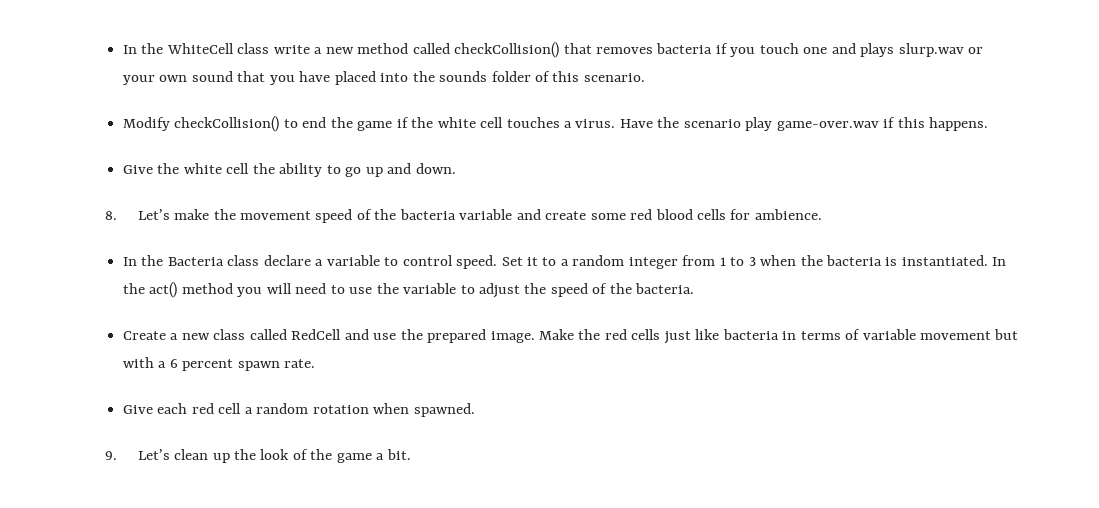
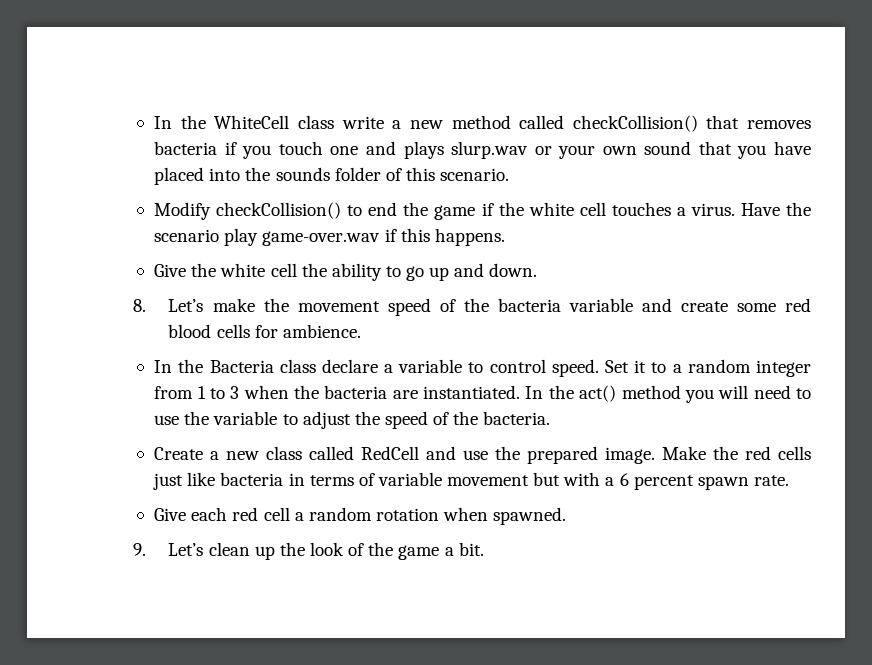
[885,257,898,266] is -> [392,390,418,399] are

